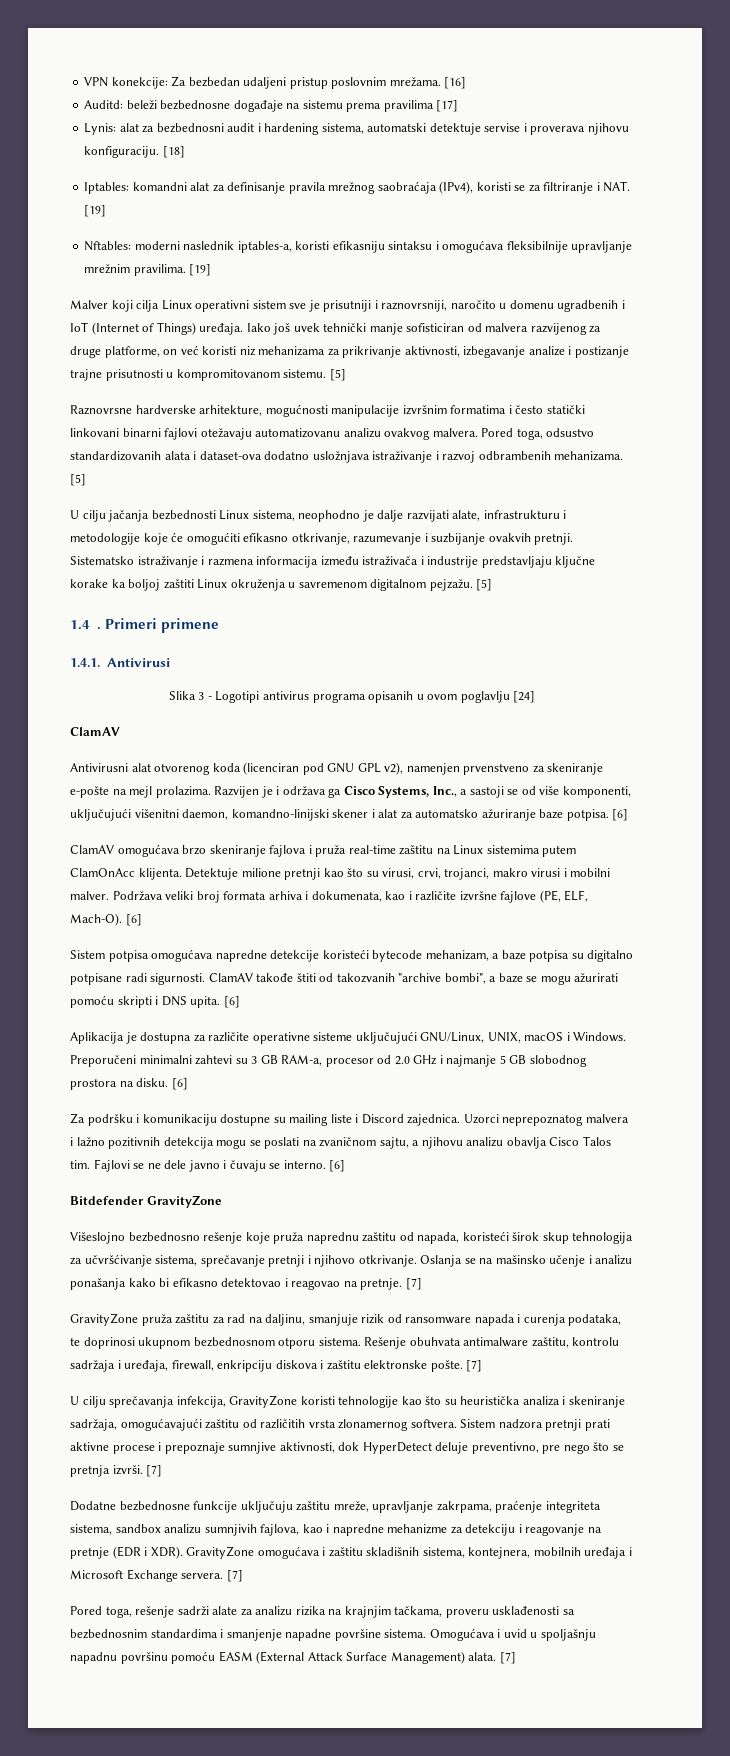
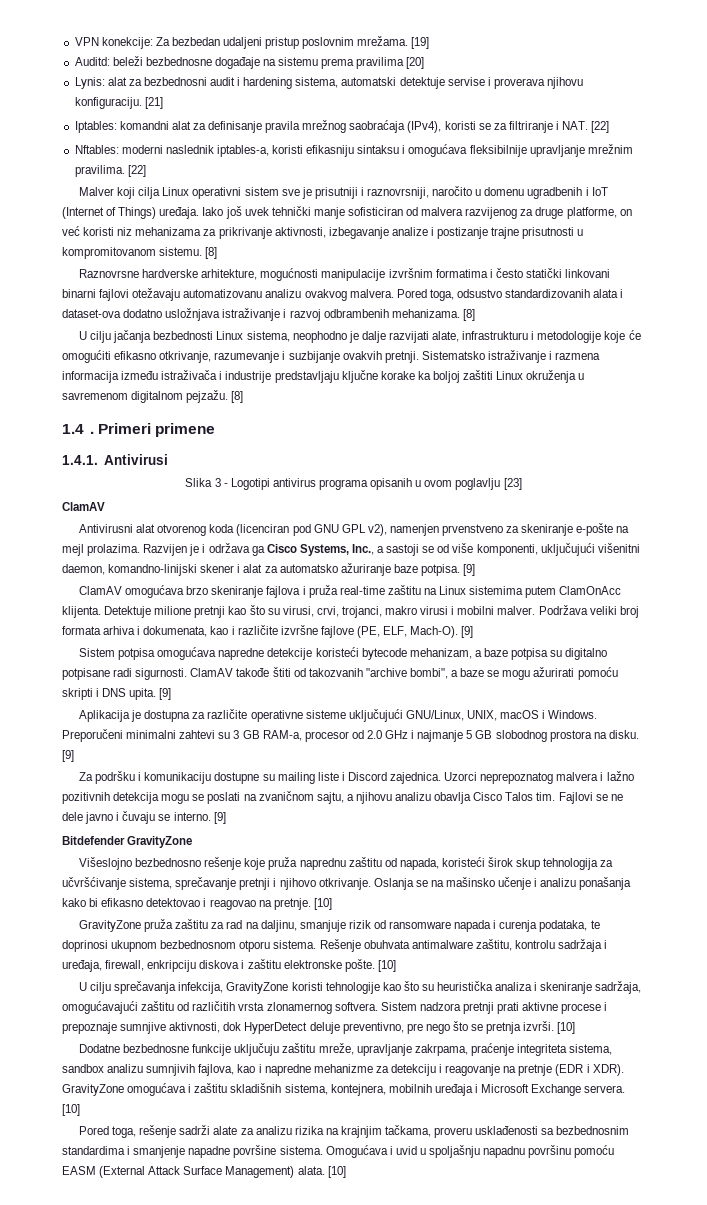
[444,77,467,89] [16] -> [411,37,430,49] [19]
[436,100,459,112] [17] -> [406,57,425,69] [20]
[162,146,185,158] [18] -> [144,97,163,109] [21]
[84,205,107,217] [19] -> [591,121,610,133] [22]
[189,264,212,276] [19] -> [127,165,146,177] [22]
[329,369,346,381] [5] -> [205,247,218,259] [8]
[70,474,86,486] [5] -> [462,309,475,321] [8]
[476,579,493,591] [5] -> [231,391,244,403] [8]
[513,691,536,703] [24] -> [503,478,522,490] [23]
[612,809,629,821] [6] -> [463,564,476,576] [9]
[125,914,142,926] [6] -> [461,626,474,638] [9]
[223,996,240,1008] [6] -> [159,688,172,700] [9]
[171,1078,188,1090] [6] -> [62,750,74,762] [9]
[329,1160,346,1172] [6] -> [213,812,226,824] [9]
[405,1278,422,1290] [7] -> [313,898,332,910] [10]
[466,1360,483,1372] [7] -> [377,960,396,972] [10]
[146,1465,163,1477] [7] -> [557,1022,576,1034] [10]
[226,1570,243,1582] [7] -> [62,1104,80,1116] [10]
[499,1652,516,1664] [7] -> [327,1166,346,1178] [10]

